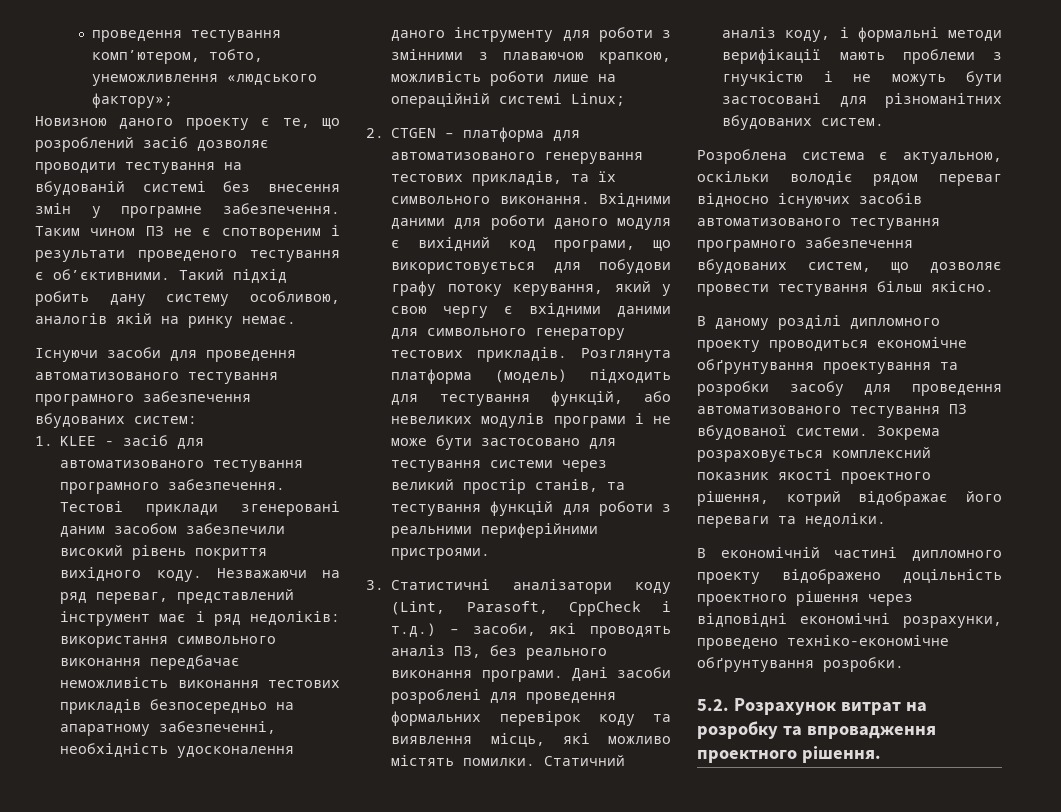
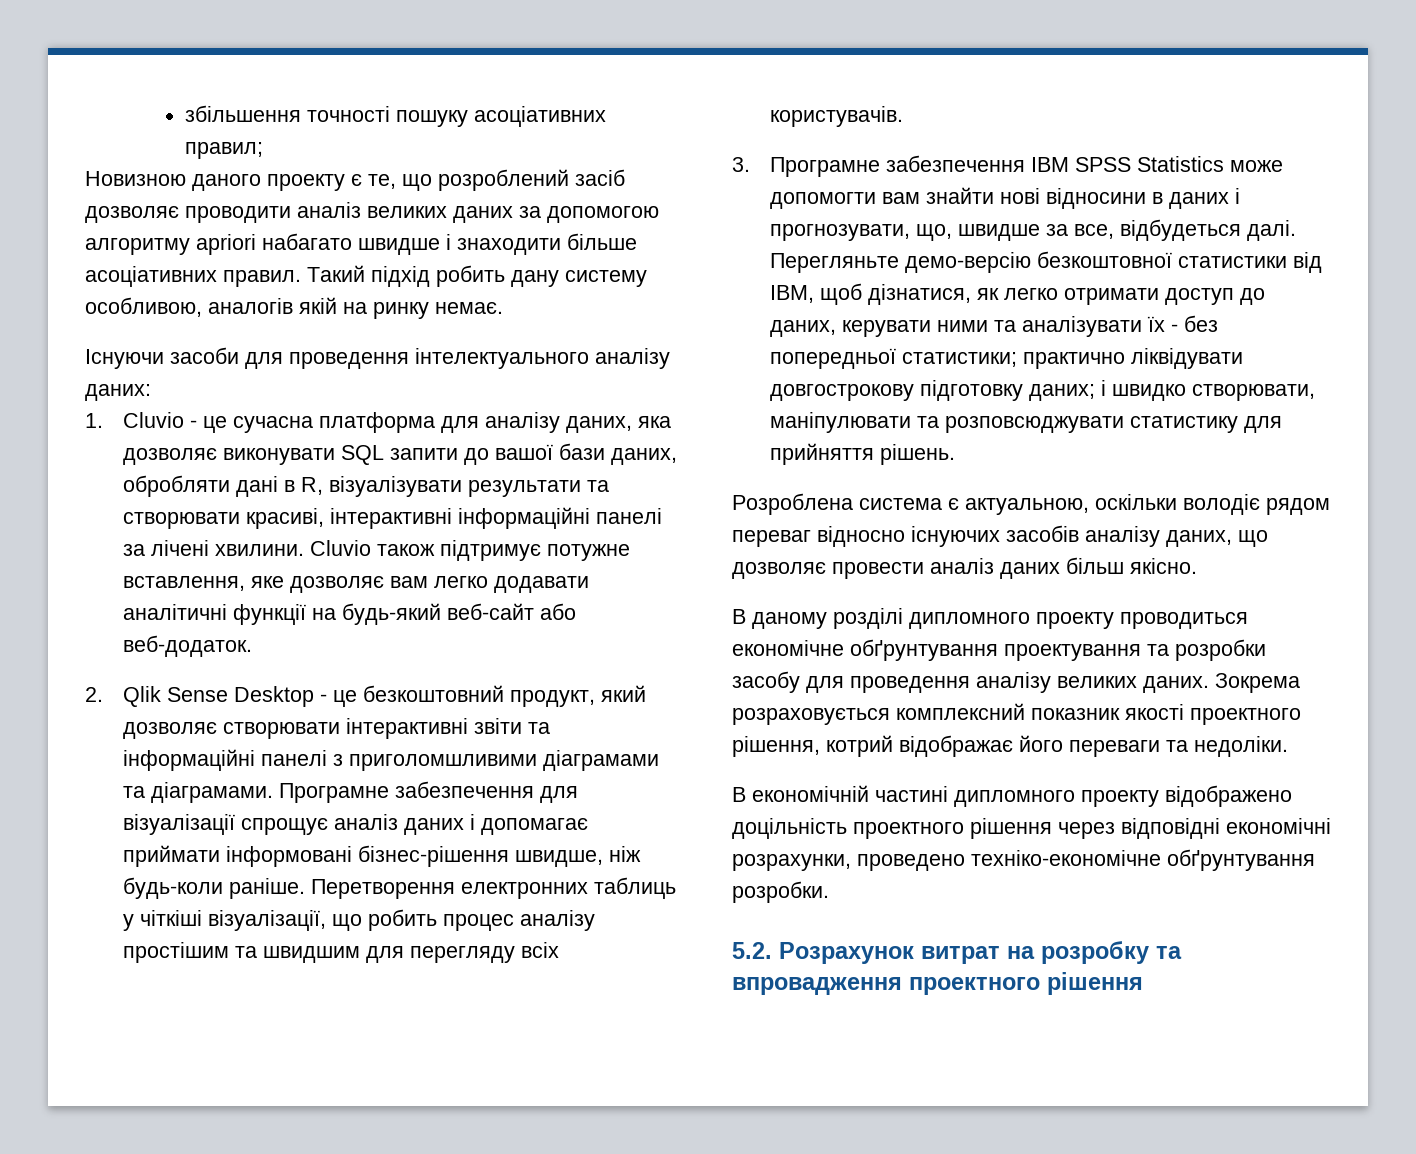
[92,30,282,42] [92,49,264,64] [92,74,318,86] [92,93,174,108] проведення тестування комп’ютером, тобто, унеможливлення «людського фактору»; -> [184,105,606,127] [184,142,263,159] збільшення точності пошуку асоціативних правил;
[125,162,242,174] [35,181,340,196] [35,203,340,218] [35,225,341,240] [35,250,340,262] [35,269,170,280] тестування на вбудованій системі без внесення змін у програмне забезпечення. Таким чином ПЗ не є спотвореним і результати проведеного тестування є об’єктивними. -> [297,202,659,223] [85,233,637,255] [85,266,301,287] аналіз великих даних за допомогою алгоритму apriori набагато швидше і знаходити більше асоціативних правил.
[35,372,278,384] [35,391,251,406] [35,413,197,428] [35,435,205,449] [60,460,304,472] [60,479,286,494] [60,501,340,516] [60,523,286,537] [60,545,268,560] [60,567,340,582] [60,589,295,604] [60,611,340,626] [60,636,277,648] [60,655,241,670] [60,677,340,688] [60,699,295,714] [60,721,277,736] [60,743,295,758] [391,27,671,42] [391,49,671,64] [391,71,617,86] [391,93,626,108] [366,127,581,142] [391,152,644,164] [391,171,617,186] [391,193,671,207] [391,215,671,230] [391,237,671,252] [391,259,671,274] [391,281,671,296] [391,303,671,318] [391,328,626,340] [391,347,671,362] [391,369,671,384] [391,391,671,406] [391,413,671,428] [391,435,617,450] [391,460,608,472] [391,479,626,494] [391,501,671,516] [391,523,599,538] [391,548,491,560] [366,579,671,594] [391,601,671,616] [391,623,671,638] [391,645,608,660] [391,667,671,682] [391,689,617,704] [391,711,671,726] [391,733,671,747] [391,755,626,766] [722,27,1002,42] [722,49,1002,64] [722,71,1002,86] [722,93,1002,108] [722,115,885,130] автоматизованого тестування програмного забезпечення вбудованих систем: // 1. KLEE - засіб для автоматизованого тестування програмного забезпечення. Тестові приклади згенеровані даним засобом забезпечили високий рівень покриття вихідного коду. Незважаючи на ряд переваг, представлений інструмент має і ряд недоліків: використання символьного виконання передбачає неможливість виконання тестових прикладів безпосередньо на апаратному забезпеченні, необхідність удосконалення даного інструменту для роботи з змінними з плаваючою крапкою, можливість роботи лише на операційній системі Linux; // 2. CTGEN – платформа для автоматизованого генерування тестових прикладів, та їх символьного виконання. Вхідними даними для роботи даного модуля є вихідний код програми, що використовується для побудови графу потоку керування, який у свою чергу є вхідними даними для символьного генератору тестових прикладів. Розглянута платформа (модель) підходить для тестування функцій, або невеликих модулів програми і не може бути застосовано для тестування системи через великий простір станів, та тестування функцій для роботи з реальними периферійними пристроями. // 3. Статистичні аналізатори коду (Lint, Parasoft, CppCheck і т.д.) – засоби, які проводять аналіз ПЗ, без реального виконання програми. Дані засоби розроблені для проведення формальних перевірок коду та виявлення місць, які можливо містять помилки. Статичний аналіз коду, і формальні методи верифікації мають проблеми з гнучкістю і не можуть бути застосовані для різноманітних вбудованих систем. -> [415,348,670,369] [85,384,151,401] [85,412,672,433] [123,443,678,465] [123,475,610,497] [123,507,663,529] [123,540,631,561] [123,576,590,593] [123,603,577,625] [123,635,253,657] [85,685,647,707] [123,718,551,739] [123,749,660,771] [123,781,579,803] [123,814,589,835] [123,845,642,867] [123,877,677,899] [123,909,596,931] [123,942,560,963] [770,106,904,127] [732,155,1284,177] [770,187,1241,209] [770,219,1297,241] [770,251,1323,273] [770,283,1266,305] [770,315,1219,337] [770,348,1244,369] [770,380,1316,401] [770,412,1283,433] [770,443,956,465] інтелектуального аналізу даних: // 1. Cluvio - це сучасна платформа для аналізу даних, яка дозволяє виконувати SQL запити до вашої бази даних, обробляти дані в R, візуалізувати результати та створювати красиві, інтерактивні інформаційні панелі за лічені хвилини. Cluvio також підтримує потужне вставлення, яке дозволяє вам легко додавати аналітичні функції на будь-який веб-сайт або веб-додаток. // 2. Qlik Sense Desktop - це безкоштовний продукт, який дозволяє створювати інтерактивні звіти та інформаційні панелі з приголомшливими діаграмами та діаграмами. Програмне забезпечення для візуалізації спрощує аналіз даних і допомагає приймати інформовані бізнес-рішення швидше, ніж будь-коли раніше. Перетворення електронних таблиць у чіткіші візуалізації, що робить процес аналізу простішим та швидшим для перегляду всіх користувачів. // 3. Програмне забезпечення IBM SPSS Statistics може допомогти вам знайти нові відносини в даних і прогнозувати, що, швидше за все, відбудеться далі. Перегляньте демо-версію безкоштовної статистики від IBM, щоб дізнатися, як легко отримати доступ до даних, керувати ними та аналізувати їх - без попередньої статистики; практично ліквідувати довгострокову підготовку даних; і швидко створювати, маніпулювати та розповсюджувати статистику для прийняття рішень.
[697,218,940,230] [697,237,913,252] [697,259,871,274] автоматизованого тестування програмного забезпечення вбудованих систем, -> [1085,526,1232,547] аналізу даних,
[778,284,868,296] тестування -> [930,558,1060,579] аналіз даних
[697,404,967,418] [697,425,868,440] автоматизованого тестування ПЗ вбудованої системи. -> [976,672,1209,693] аналізу великих даних.
[801,746,881,763] рішення. -> [1047,972,1143,995] рішення

